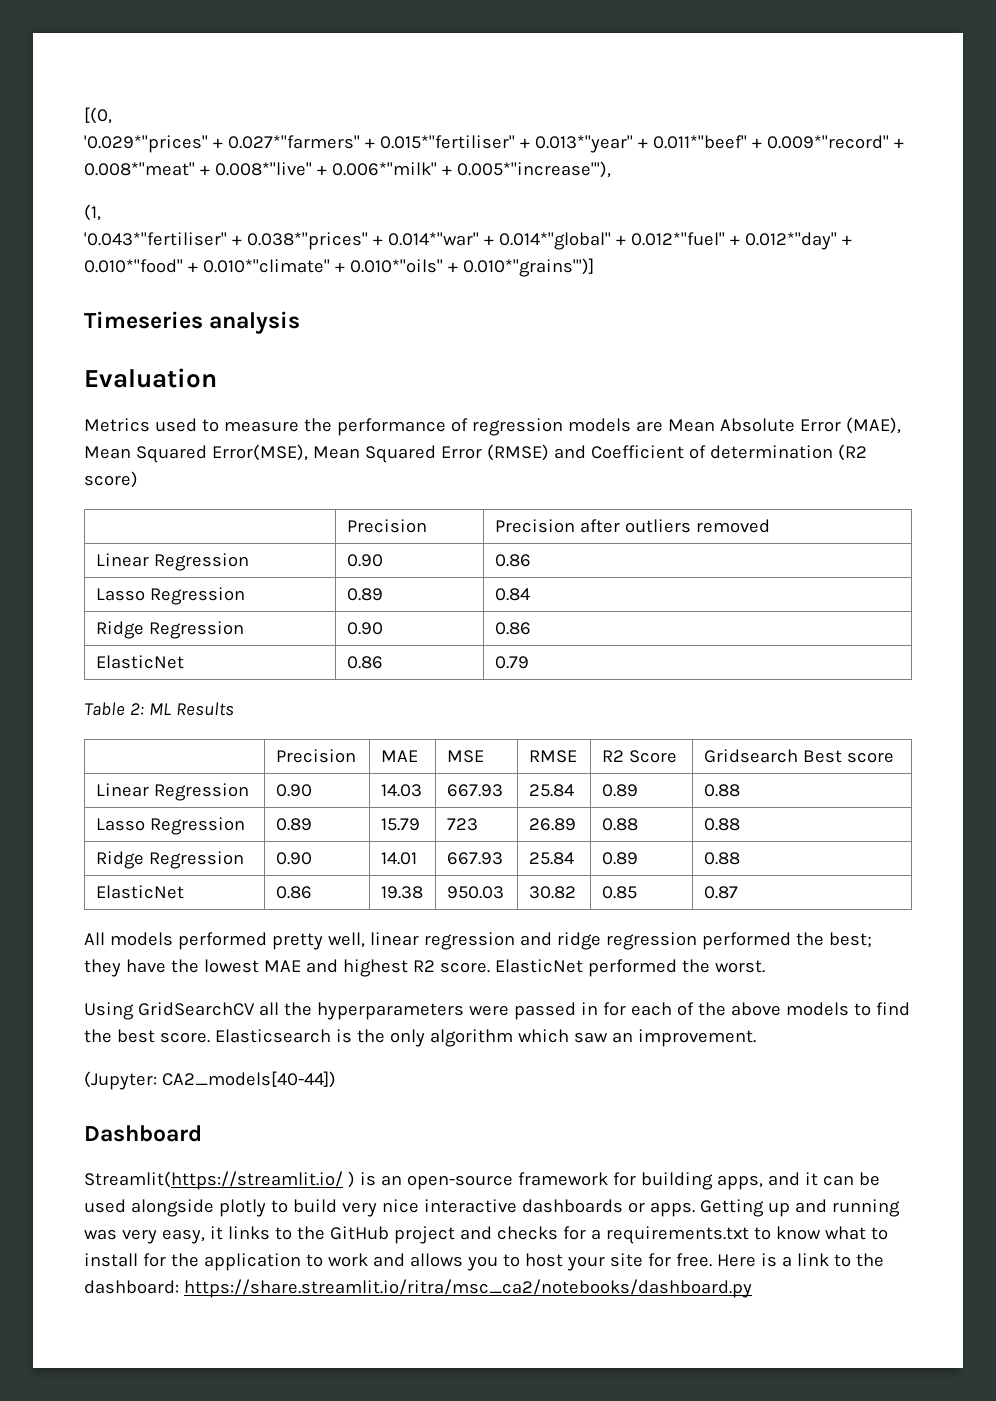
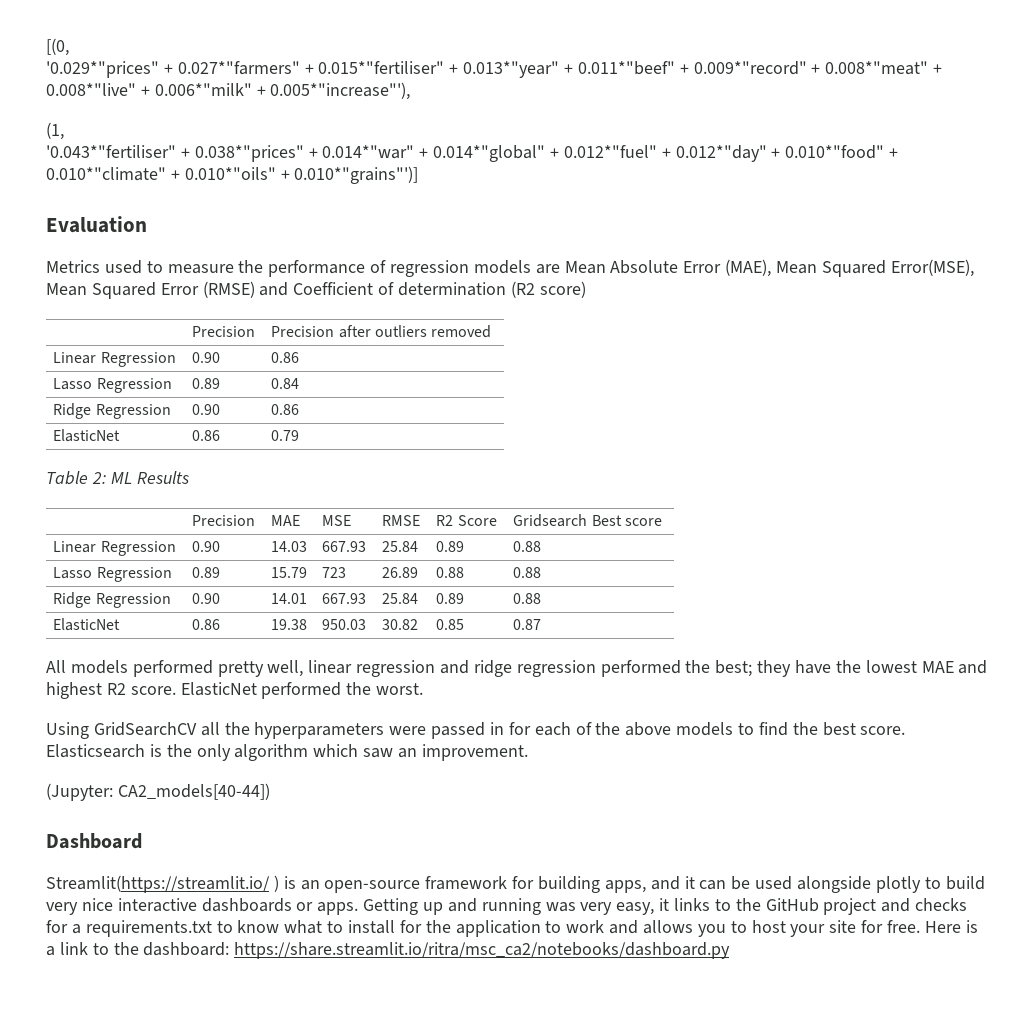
[84,311,301,334] // Timeseries analysis -> (419, 175) none

